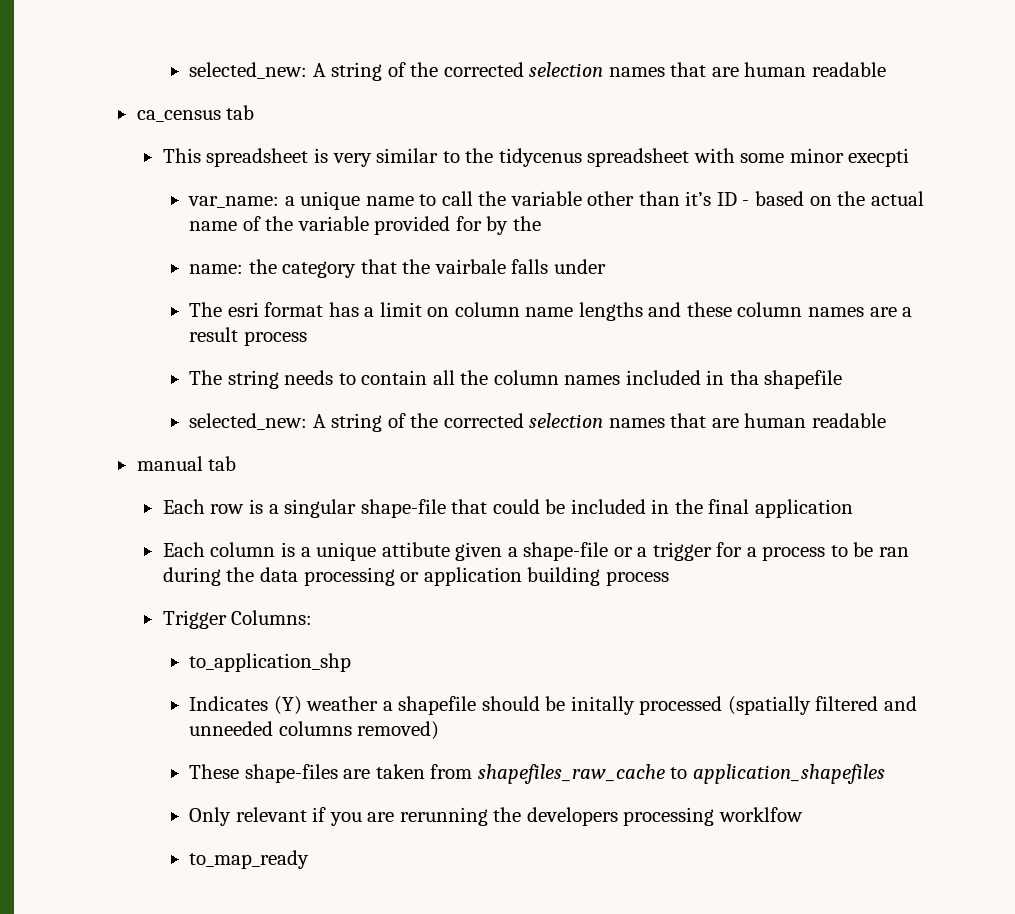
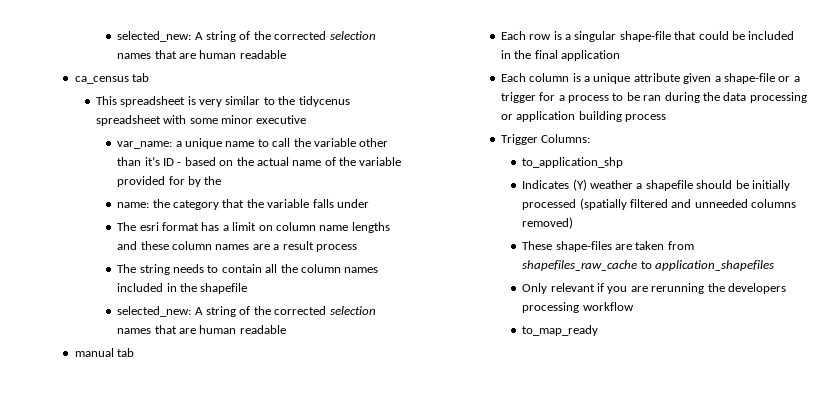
[848,148,910,167] execpti -> [256,115,307,124] executive
[434,259,506,274] vairbale -> [267,199,310,208] variable
[729,370,759,385] tha -> [180,283,198,292] the
[381,542,450,557] attibute -> [633,73,680,82] attribute
[570,696,635,715] initally -> [751,180,790,191] initially
[718,807,803,822] worklfow -> [582,302,634,311] workflow

